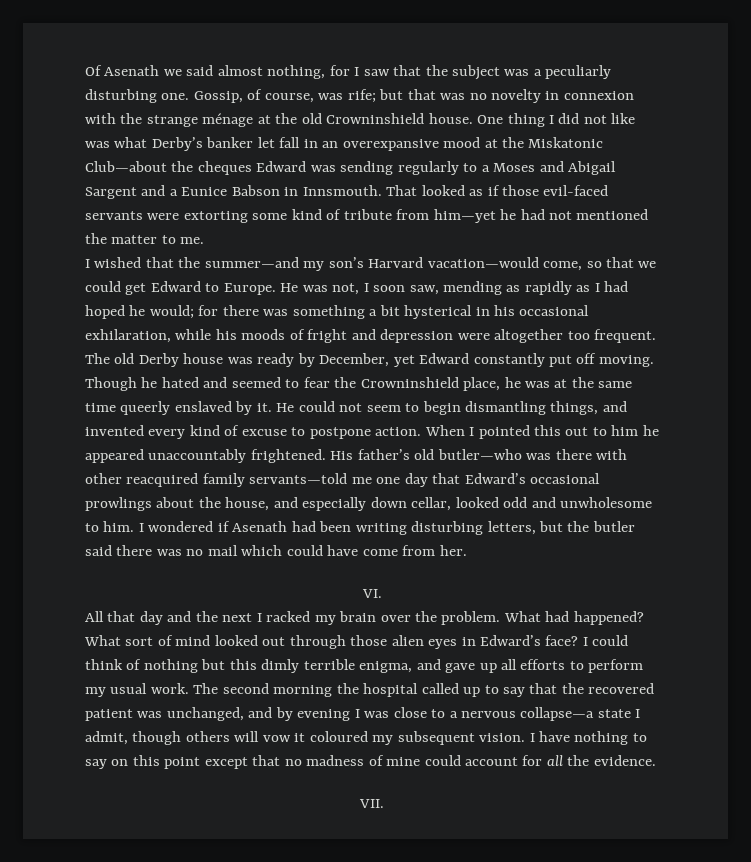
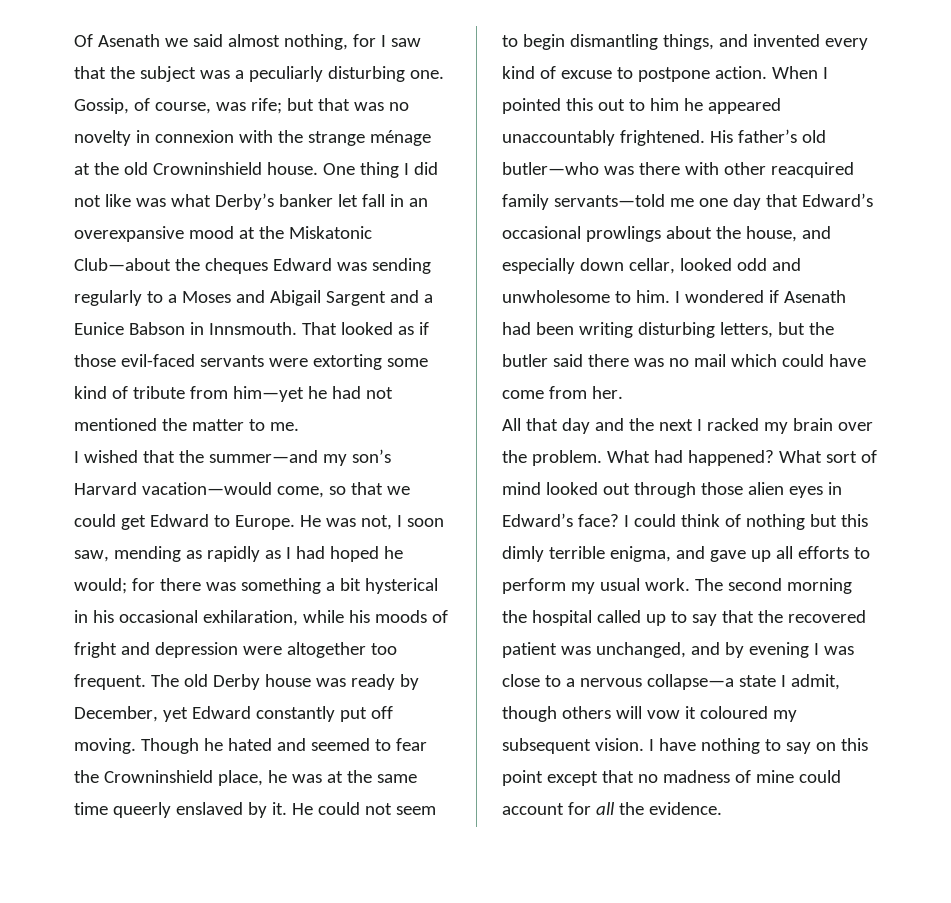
[361,589,382,598] // VI. -> (623, 392) none
[359,799,384,808] // VII. -> (722, 808) none

